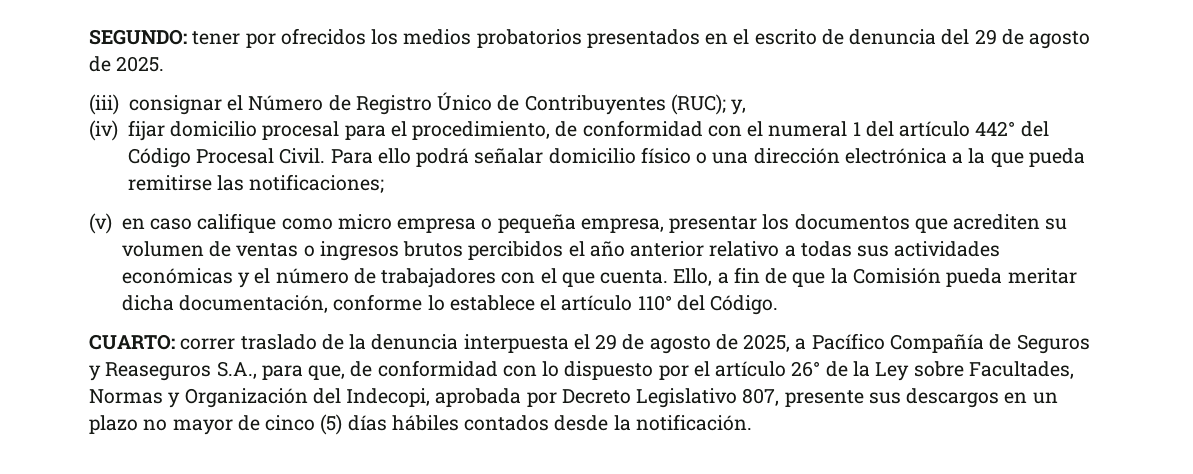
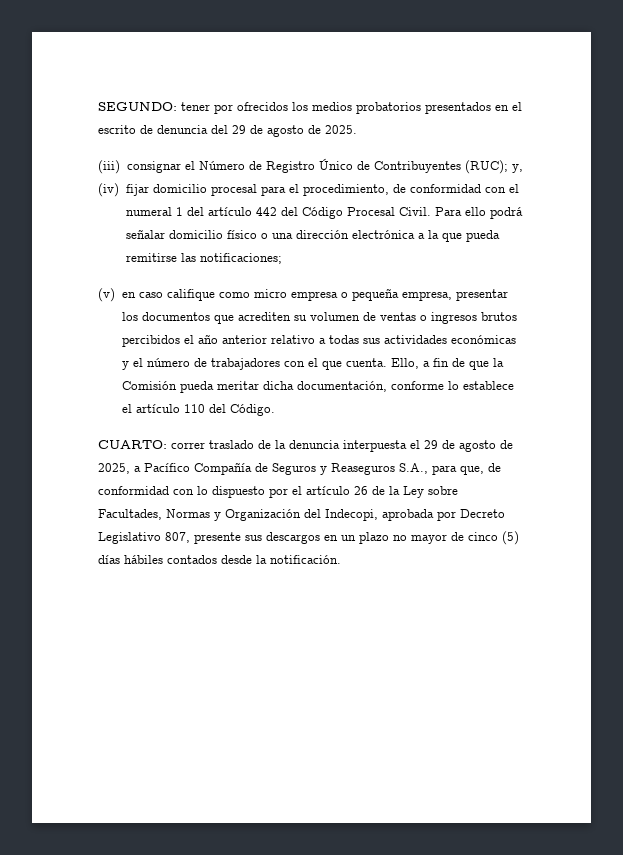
[975,121,1016,136] 442° -> [255,207,277,216] 442
[637,295,672,311] 110° -> [183,404,205,413] 110
[791,361,821,377] 26° -> [354,486,368,495] 26

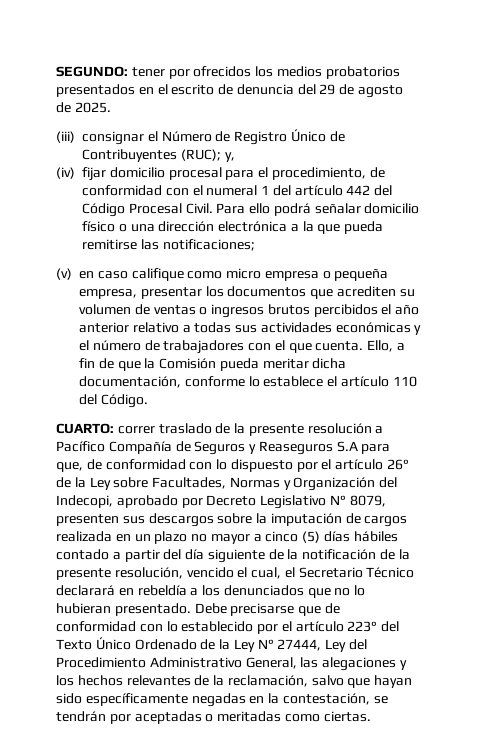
[289,440,513,452] [98,463,130,474] denuncia interpuesta el 29 de agosto de 2025, -> [248,423,372,436] presente resolución
[399,463,428,474] S.A., -> [336,441,358,452] S.A
[354,486,368,495] 26 -> [387,459,410,470] 26°
[382,509,434,521] aprobada -> [116,495,178,508] aprobado
[165,532,320,544] 807, presente sus descargos -> [329,495,386,507] [56,513,408,527] [56,531,112,542] N° 8079, presenten sus descargos sobre la imputación de cargos realizada
[451,532,464,541] de -> [253,534,262,542] a
[167,555,341,564] contados desde la notificación. -> [56,549,410,563] [56,567,415,580] [56,585,366,598] [56,603,340,616] [56,621,400,634] [56,637,368,652] [56,657,407,671] [56,675,413,688] [56,693,388,707] [56,711,371,724] contado a partir del día siguiente de la notificación de la presente resolución, vencido el cual, el Secretario Técnico declarará en rebeldía a los denunciados que no lo hubieran presentado. Debe precisarse que de conformidad con lo establecido por el artículo 223° del Texto Único Ordenado de la Ley N° 27444, Ley del Procedimiento Administrativo General, las alegaciones y los hechos relevantes de la reclamación, salvo que hayan sido específicamente negadas en la contestación, se tendrán por aceptadas o meritadas como ciertas.

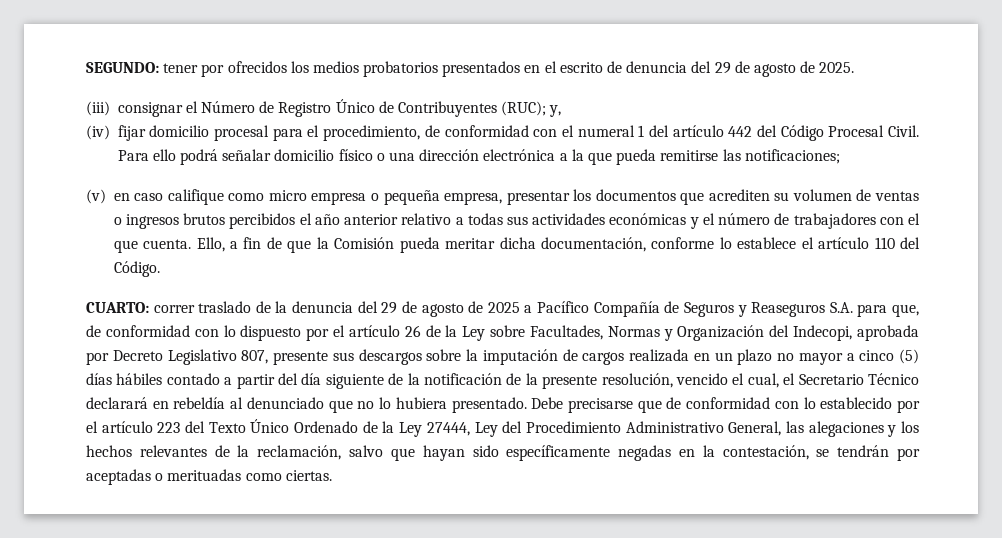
[248,423,372,436] presente resolución -> [292,301,520,317] denuncia del 29 de agosto de 2025
[336,441,358,452] S.A -> [829,302,853,313] S.A.
[387,459,410,470] 26° -> [404,325,421,337] 26
[116,495,178,508] aprobado -> [857,325,920,341] aprobada
[329,495,386,507] [56,514,119,526] N° 8079, presenten -> [241,350,328,365] 807, presente
[190,585,304,596] a los denunciados -> [230,397,324,409] al denunciado
[56,603,111,614] hubieran -> [395,397,447,409] hubiera
[347,621,378,632] 223° -> [157,422,181,433] 223
[257,639,274,649] N° -> (423, 429) none
[217,711,282,722] meritadas -> [167,469,242,481] merituadas

